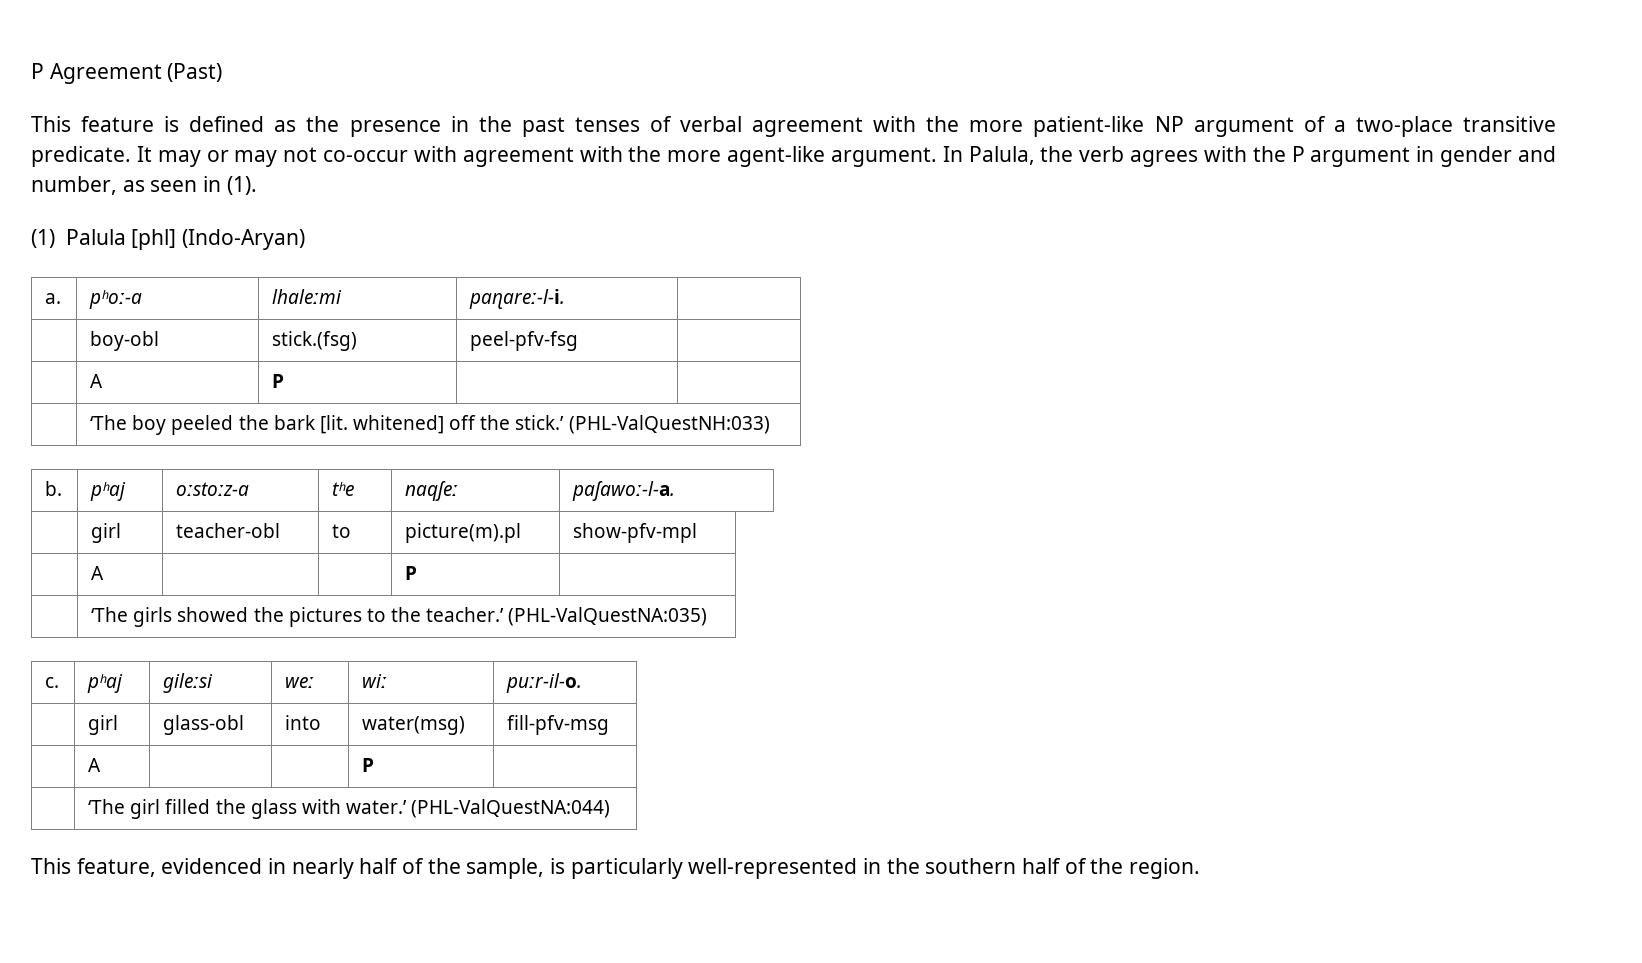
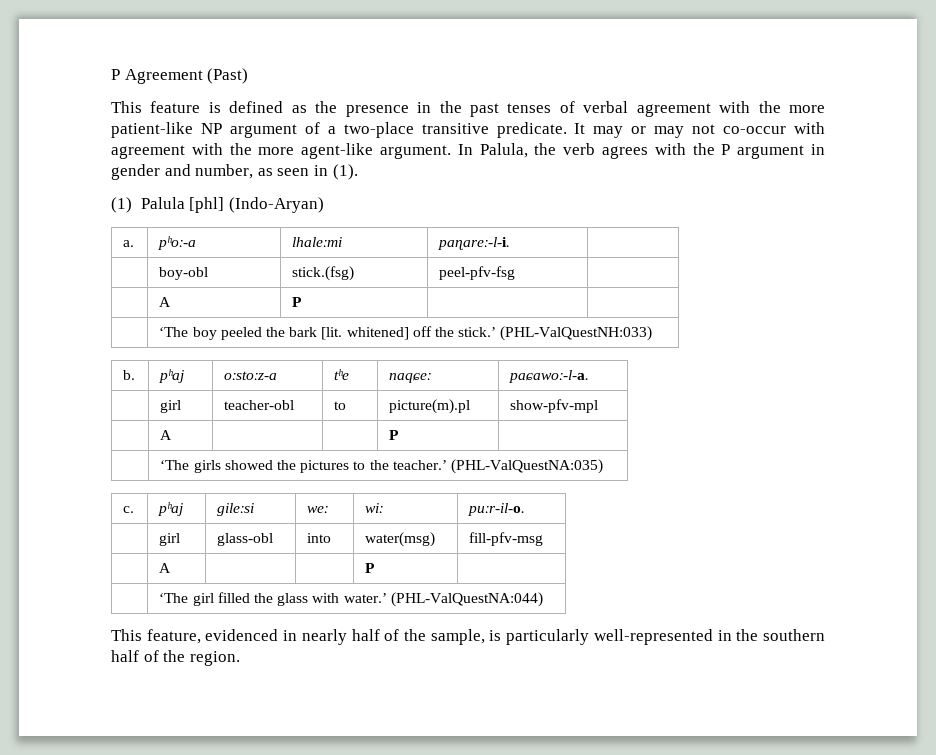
[405,481,459,501] [572,481,676,501] naqʃeː | paʃawoː-l-a. -> [389,373,432,383] [509,370,590,383] naqɕeː | paɕawoː-l-a.

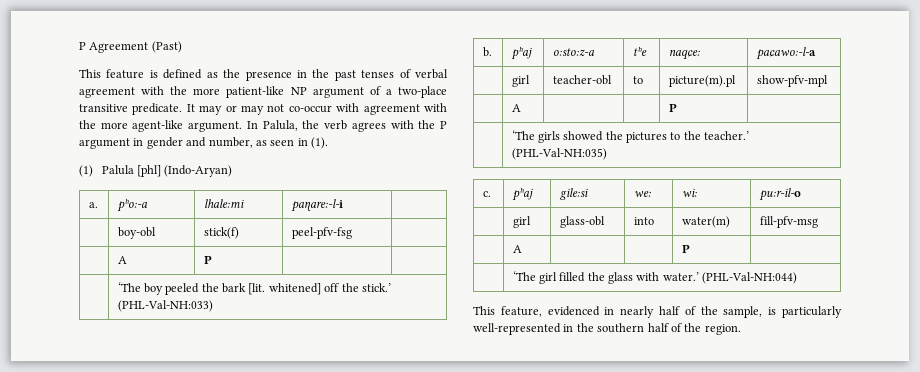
[438,237,511,250] paɳareː-l-i. -> [290,199,343,212] paɳareː-l-i
[292,266,355,281] stick.(fsg) -> [203,227,239,239] stick(f)
[500,326,653,341] (PHL-ValQuestNH:033) -> [117,300,213,312] (PHL-Val-NH:033)
[509,370,590,383] paɕawoː-l-a. -> [755,47,816,60] paɕawoː-l-a
[450,459,603,474] (PHL-ValQuestNA:035) -> [511,148,607,160] (PHL-Val-NH:035)
[468,503,526,516] puːr-il-o. -> [758,188,801,201] puːr-il-o
[365,532,436,547] water(msg) -> [681,216,730,228] water(m)
[390,592,543,607] (PHL-ValQuestNA:044) -> [702,272,798,284] (PHL-Val-NH:044)

